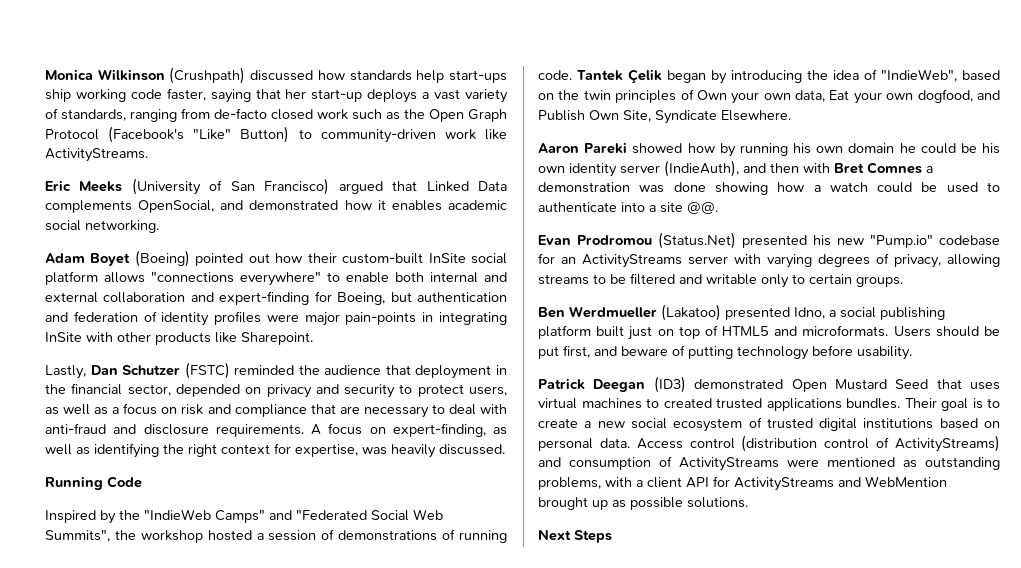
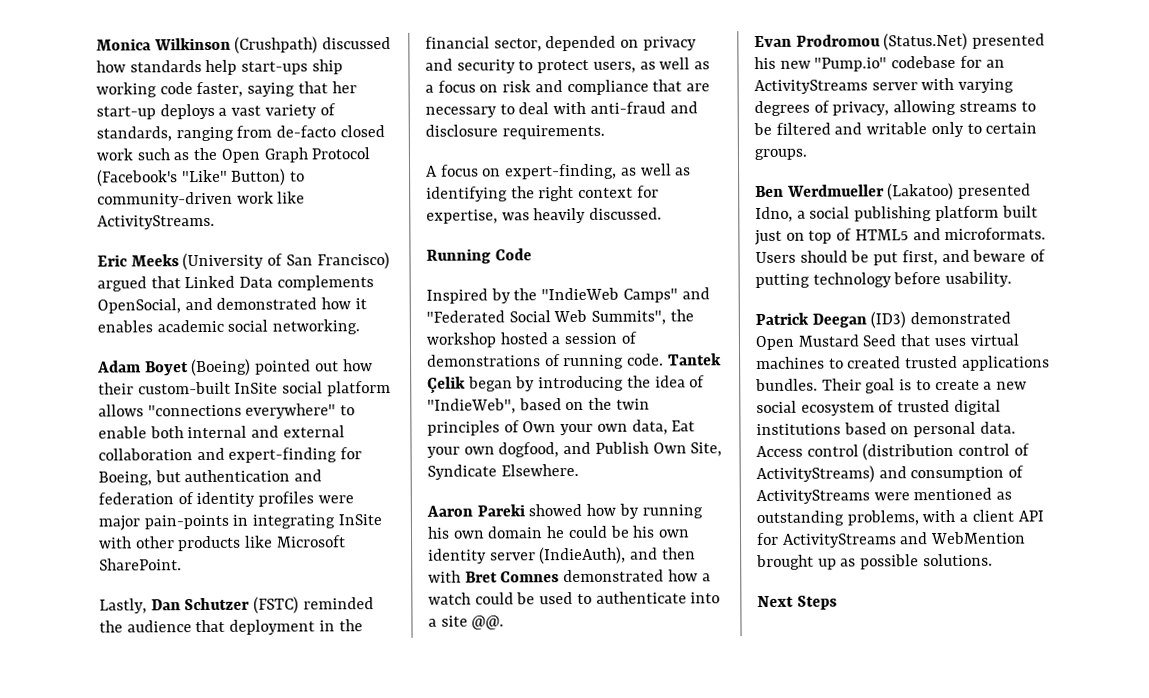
[241,332,313,345] Sharepoint. -> [276,535,346,548] [99,558,182,571] Microsoft SharePoint.
(304, 430) none -> (605, 132) //
[926,166,933,173] [538,182,768,195] a demonstration was done showing -> [563,569,665,583] demonstrated

